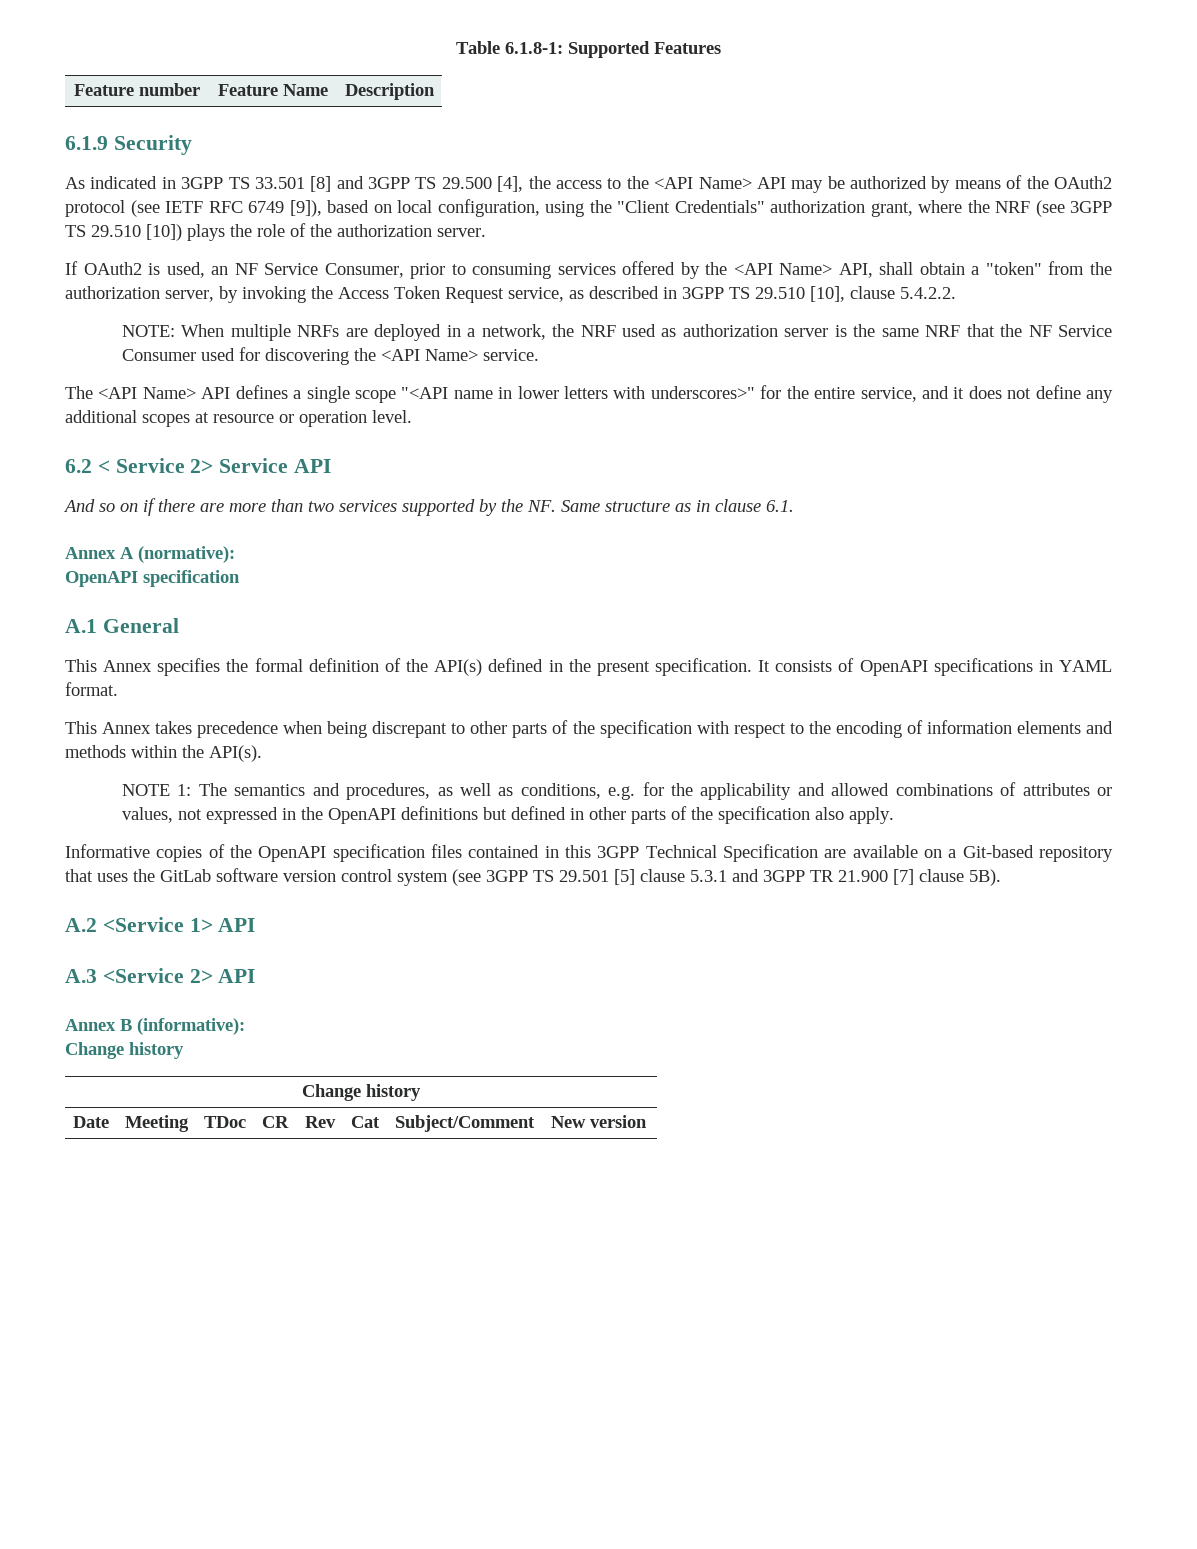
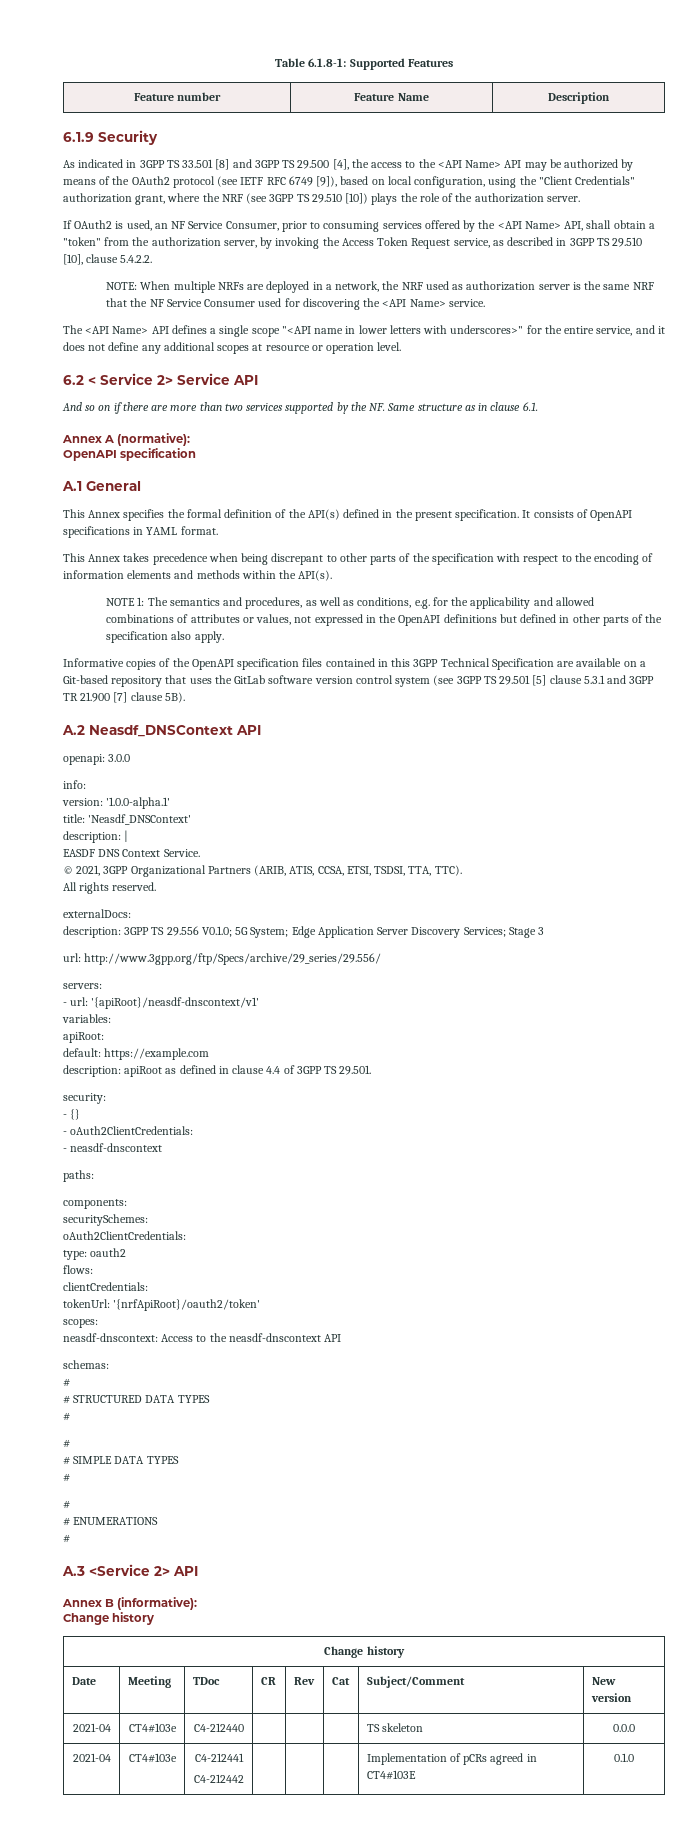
[102,917,256,932] <Service 1> API -> [89,725,261,737] [63,754,131,765] [63,780,86,789] [62,797,171,809] [63,814,192,825] [63,830,129,843] [63,849,200,857] [63,865,462,877] [63,882,157,894] [63,909,131,918] [63,926,545,938] [63,953,382,965] [63,983,102,989] [63,997,260,1009] [62,1014,111,1023] [63,1032,104,1043] [63,1048,210,1060] [63,1065,372,1077] [63,1093,106,1104] [63,1109,81,1120] [63,1126,194,1135] [63,1143,163,1152] [63,1170,94,1182] [63,1199,127,1209] [63,1214,148,1226] [63,1231,186,1240] [63,1248,127,1260] [63,1265,93,1274] [63,1282,148,1291] [63,1299,261,1311] [63,1319,98,1328] [63,1333,342,1342] [63,1360,109,1369] [63,1378,70,1387] [63,1395,210,1404] [63,1412,70,1421] [63,1439,70,1448] [63,1456,179,1465] [63,1473,70,1482] [63,1500,70,1509] [63,1517,159,1526] [63,1534,70,1543] Neasdf_DNSContext API // openapi: 3.0.0 // info: // version: '1.0.0-alpha.1' // title: 'Neasdf_DNSContext' // description: | // EASDF DNS Context Service. // © 2021, 3GPP Organizational Partners (ARIB, ATIS, CCSA, ETSI, TSDSI, TTA, TTC). // All rights reserved. // externalDocs: // description: 3GPP TS 29.556 V0.1.0; 5G System; Edge Application Server Discovery Services; Stage 3 // url: http://www.3gpp.org/ftp/Specs/archive/29_series/29.556/ // servers: // - url: '{apiRoot}/neasdf-dnscontext/v1' // variables: // apiRoot: // default: https://example.com // description: apiRoot as defined in clause 4.4 of 3GPP TS 29.501. // security: // - {} // - oAuth2ClientCredentials: // - neasdf-dnscontext // paths: // components: // securitySchemes: // oAuth2ClientCredentials: // type: oauth2 // flows: // clientCredentials: // tokenUrl: '{nrfApiRoot}/oauth2/token' // scopes: // neasdf-dnscontext: Access to the neasdf-dnscontext API // schemas: // # // # STRUCTURED DATA TYPES // # // # // # SIMPLE DATA TYPES // # // # // # ENUMERATIONS // #
(647, 1121) none -> [72,1723,111,1732] [128,1723,177,1733] [193,1723,244,1732] [366,1723,423,1732] [613,1724,635,1732] [72,1753,111,1762] [128,1753,177,1763] [194,1753,244,1762] [193,1774,244,1783] [366,1753,537,1765] [366,1770,416,1780] [614,1753,634,1762] // 2021-04 | CT4#103e | C4-212440 | | | | TS skeleton | 0.0.0 // 2021-04 | CT4#103e | C4-212441 // C4-212442 | | | | Implementation of pCRs agreed in CT4#103E | 0.1.0

